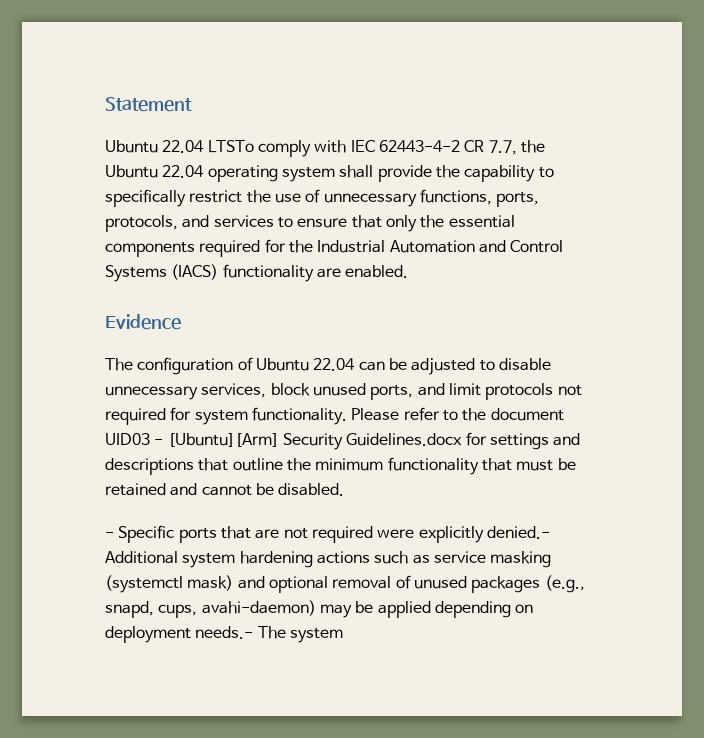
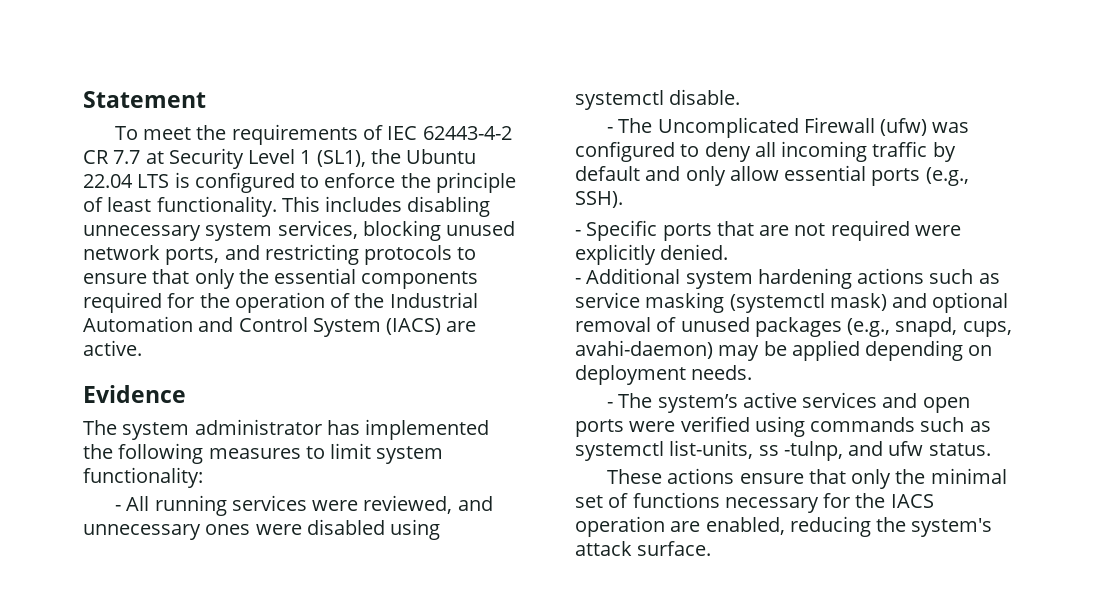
[105,140,545,157] [105,165,554,182] [105,189,540,207] [105,215,274,232] Ubuntu 22.04 LTSTo comply with IEC 62443-4-2 CR 7.7, the Ubuntu 22.04 operating system shall provide the capability to specifically restrict the use of unnecessary functions, ports, protocols, and services -> [114,124,512,145] [83,148,477,169] [83,172,516,193] [83,196,491,217] [83,220,516,241] [83,244,453,265] To meet the requirements of IEC 62443-4-2 CR 7.7 at Security Level 1 (SL1), the Ubuntu 22.04 LTS is configured to enforce the principle of least functionality. This includes disabling unnecessary system services, blocking unused network ports, and restricting protocols
(313, 246) none -> [234,292,385,313] operation of the
[105,264,409,282] [105,314,181,330] [105,357,551,375] [105,383,582,400] [105,407,564,425] [105,432,581,450] [105,457,576,475] [105,483,345,496] Systems (IACS) functionality are enabled. // Evidence // The configuration of Ubuntu 22.04 can be adjusted to disable unnecessary services, block unused ports, and limit protocols not required for system functionality. Please refer to the document UID03 - [Ubuntu][Arm] Security Guidelines.docx for settings and descriptions that outline the minimum functionality that must be retained and cannot be disabled. -> [312,318,477,337] [83,340,142,356] [83,385,186,403] [83,419,490,440] [83,443,444,464] [83,467,203,488] [114,495,493,516] [83,519,441,540] [575,89,741,110] [606,117,970,138] [575,141,956,162] [575,165,969,186] [575,191,623,208] System (IACS) are active. // Evidence // The system administrator has implemented the following measures to limit system functionality: // - All running services were reviewed, and unnecessary ones were disabled using systemctl disable. // - The Uncomplicated Firewall (ufw) was configured to deny all incoming traffic by default and only allow essential ports (e.g., SSH).
[486,526,550,539] denied.- -> [660,244,729,260] [575,278,581,284] denied. // -
[195,626,343,643] needs.- The system -> [691,365,753,380] [606,392,970,413] [575,416,991,437] [575,440,991,461] [606,468,1007,489] [575,492,934,513] [575,516,993,537] [575,541,712,556] needs. // - The system’s active services and open ports were verified using commands such as systemctl list-units, ss -tulnp, and ufw status. // These actions ensure that only the minimal set of functions necessary for the IACS operation are enabled, reducing the system's attack surface.

